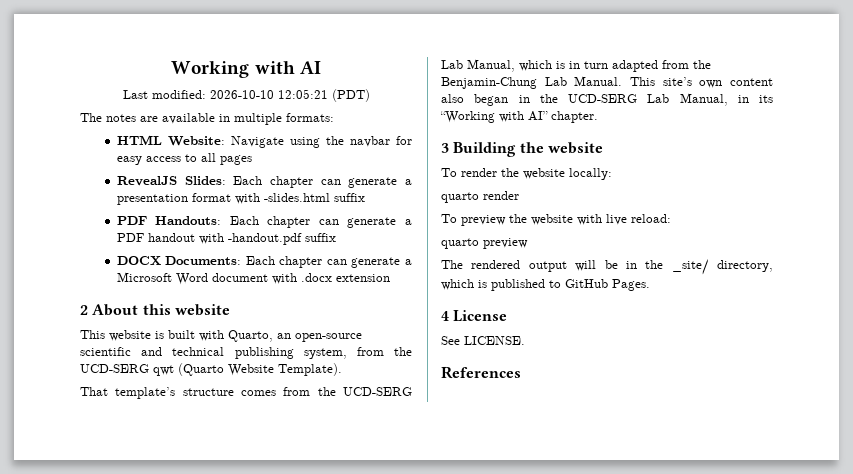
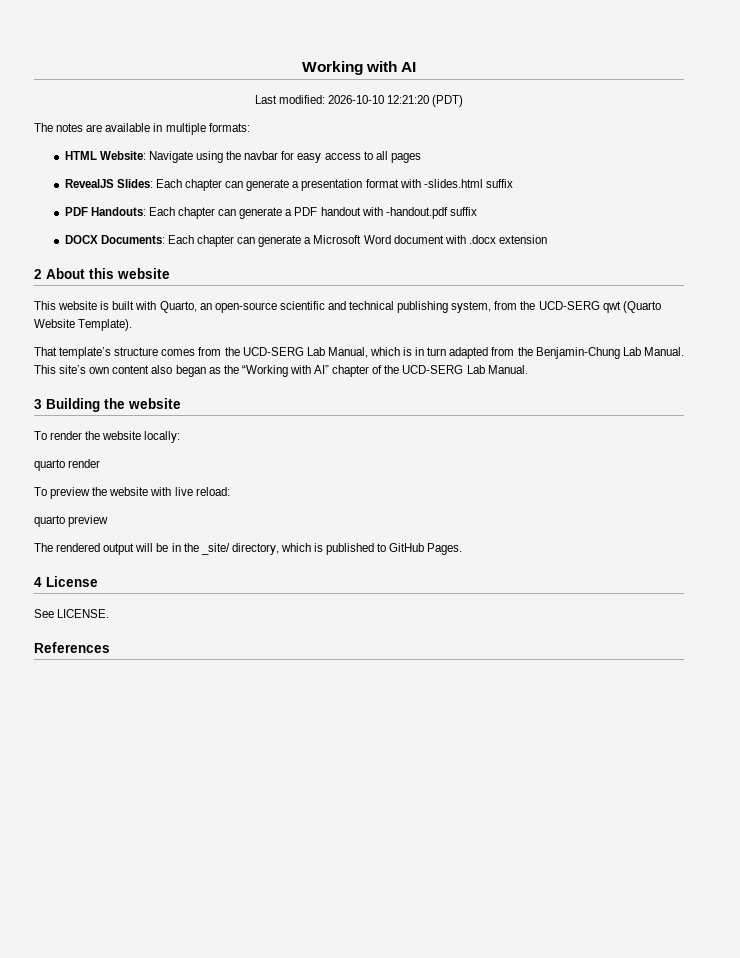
[277,89,328,99] 12:05:21 -> [387,95,430,104] 12:21:20
[518,93,773,106] [440,111,598,123] in the UCD-SERG Lab Manual, in its “Working with AI” chapter. -> [208,365,528,377] as the “Working with AI” chapter of the UCD-SERG Lab Manual.

